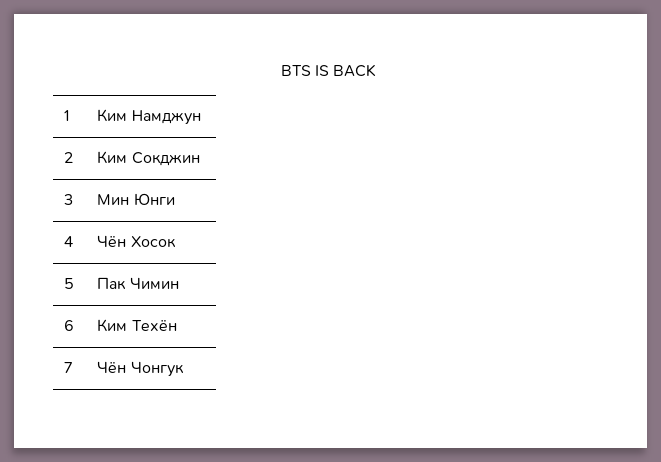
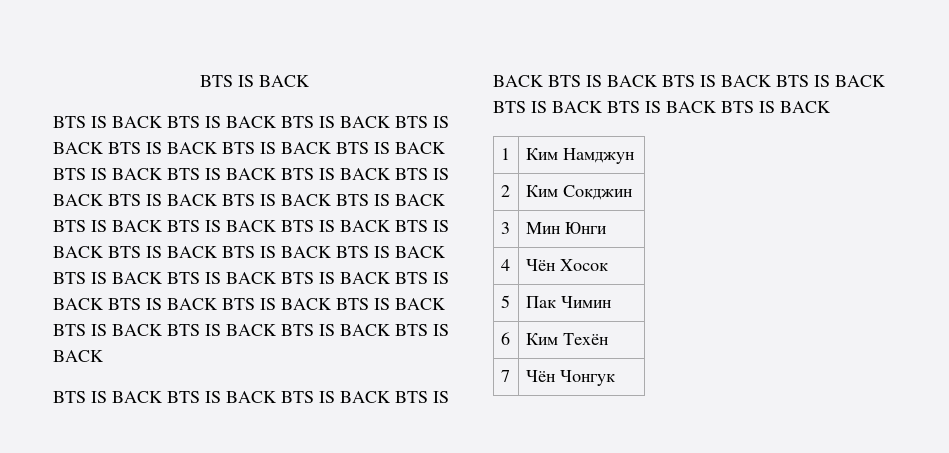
[280,64,377,77] BTS IS BACK -> [200,75,310,87] [53,116,449,128] [53,142,446,154] [53,168,449,180] [53,194,446,206] [53,220,449,232] [53,246,446,258] [53,272,449,284] [53,298,446,310] [53,324,449,336] [53,350,104,362] [53,391,449,403] [493,75,886,87] [493,101,831,113] BTS IS BACK // BTS IS BACK BTS IS BACK BTS IS BACK BTS IS BACK BTS IS BACK BTS IS BACK BTS IS BACK BTS IS BACK BTS IS BACK BTS IS BACK BTS IS BACK BTS IS BACK BTS IS BACK BTS IS BACK BTS IS BACK BTS IS BACK BTS IS BACK BTS IS BACK BTS IS BACK BTS IS BACK BTS IS BACK BTS IS BACK BTS IS BACK BTS IS BACK BTS IS BACK BTS IS BACK BTS IS BACK BTS IS BACK BTS IS BACK BTS IS BACK BTS IS BACK BTS IS BACK // BTS IS BACK BTS IS BACK BTS IS BACK BTS IS BACK BTS IS BACK BTS IS BACK BTS IS BACK BTS IS BACK BTS IS BACK BTS IS BACK

